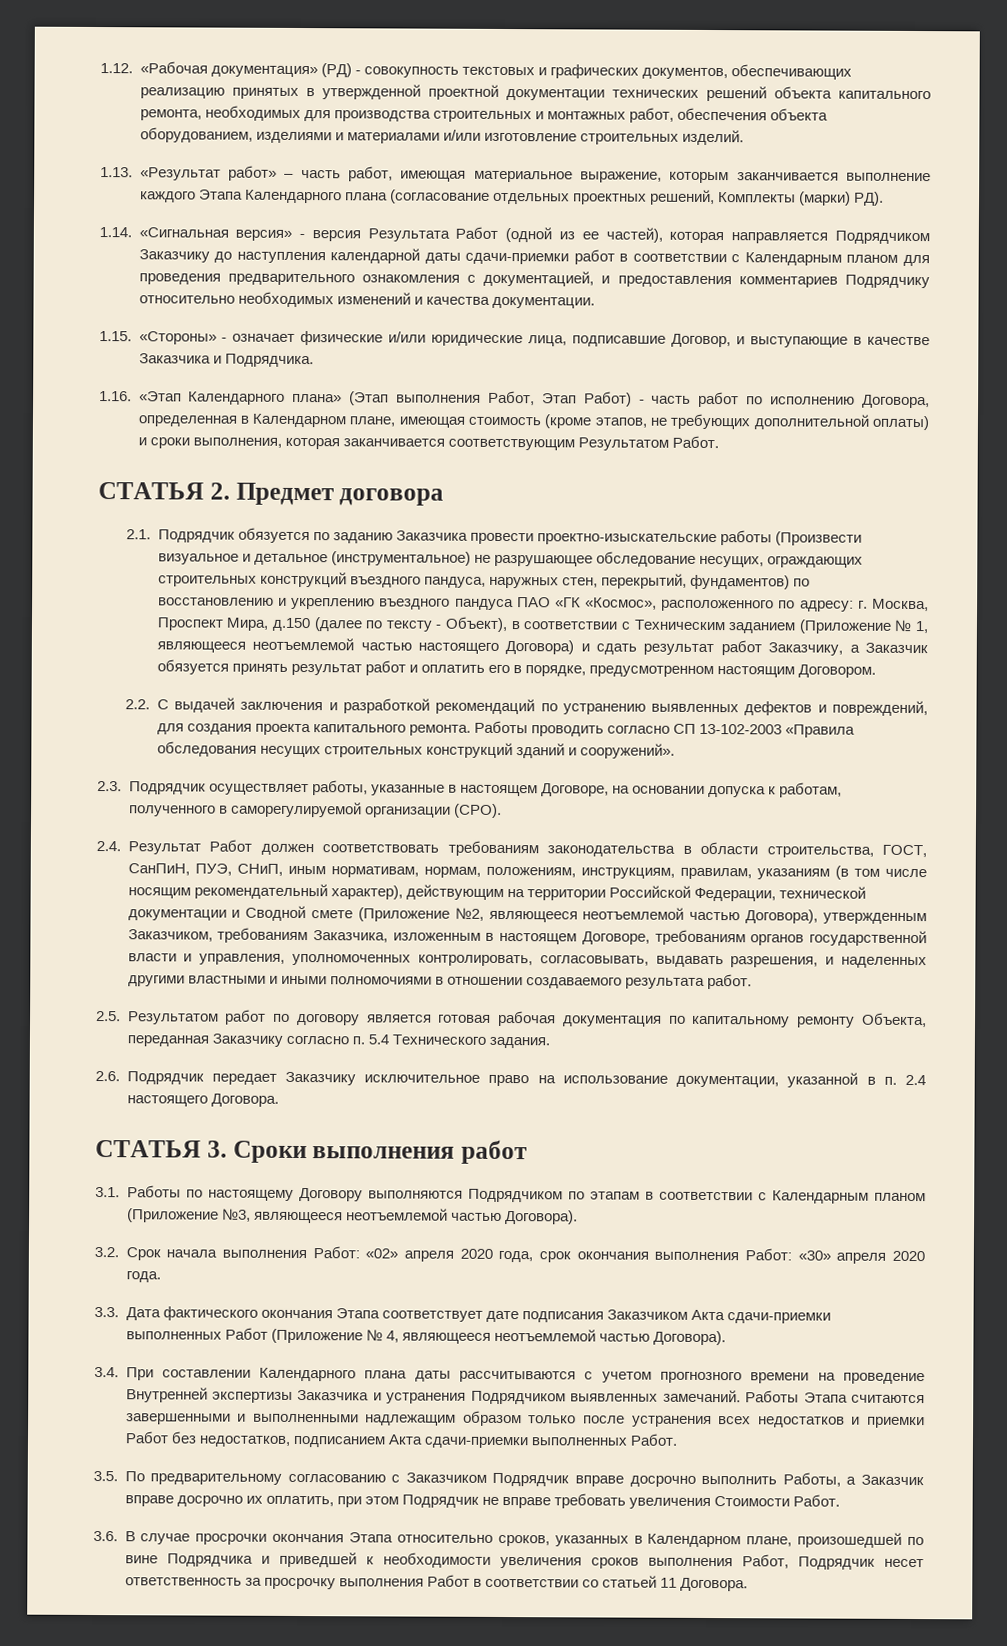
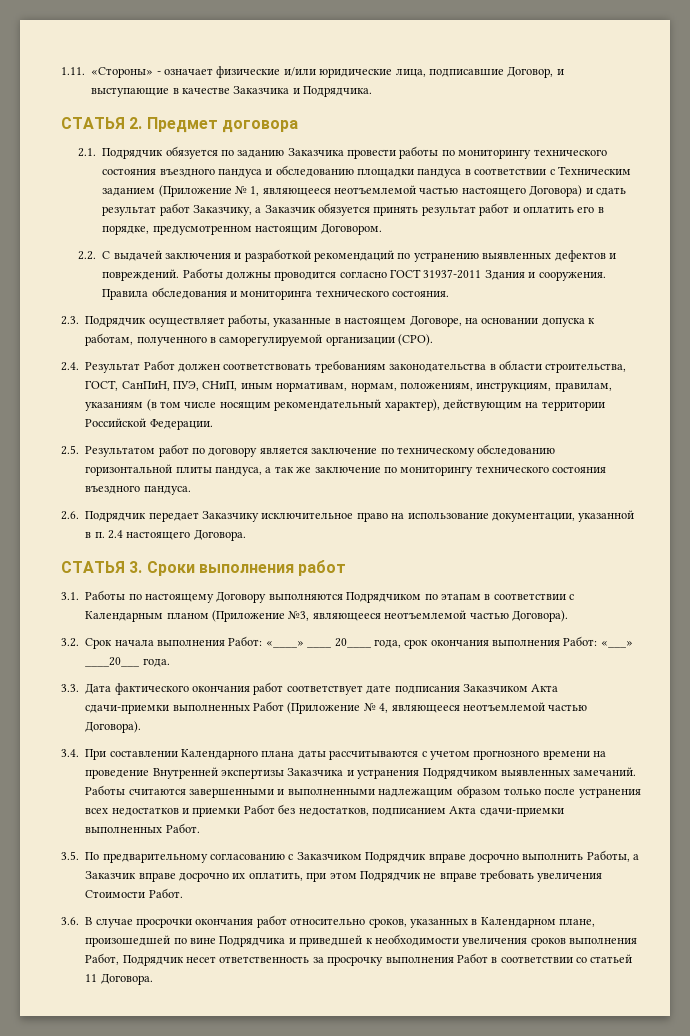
[100,61,852,80] [139,84,931,102] [139,105,828,123] [139,127,744,146] [100,165,932,184] [139,189,884,206] [99,226,930,245] [138,248,930,267] [138,270,930,289] [138,291,595,309] [99,331,132,342] 1.12. «Рабочая документация» (РД) - совокупность текстовых и графических документов, обеспечивающих реализацию принятых в утвержденной проектной документации технических решений объекта капитального ремонта, необходимых для производства строительных и монтажных работ, обеспечения объекта оборудованием, изделиями и материалами и/или изготовление строительных изделий. // 1.13. «Результат работ» – часть работ, имеющая материальное выражение, которым заканчивается выполнение каждого Этапа Календарного плана (согласование отдельных проектных решений, Комплекты (марки) РД). // 1.14. «Сигнальная версия» - версия Результата Работ (одной из ее частей), которая направляется Подрядчиком Заказчику до наступления календарной даты сдачи-приемки работ в соответствии с Календарным планом для проведения предварительного ознакомления с документацией, и предоставления комментариев Подрядчику относительно необходимых изменений и качества документации. // 1.15. -> [61,67,85,75] 1.11.
[99,390,930,409] [137,413,930,431] [137,435,719,451] // 1.16. «Этап Календарного плана» (Этап выполнения Работ, Этап Работ) - часть работ по исполнению Договора, определенная в Календарном плане, имеющая стоимость (кроме этапов, не требующих дополнительной оплаты) и сроки выполнения, которая заканчивается соответствующим Результатом Работ. -> (373, 91) none
[537,530,863,546] [157,551,864,568] [157,571,811,590] [157,597,929,612] [156,616,509,633] проектно-изыскательские работы (Произвести визуальное и детальное (инструментальное) не разрушающее обследование несущих, ограждающих строительных конструкций въездного пандуса, наружных стен, перекрытий, фундаментов) по восстановлению и укреплению въездного пандуса ПАО «ГК «Космос», расположенного по адресу: г. Москва, Проспект Мира, д.150 (далее по тексту - Объект), -> [399,146,607,159] [102,165,462,178] работы по мониторингу технического состояния въездного пандуса и обследованию площадки пандуса
[831,700,928,717] [156,720,856,738] [156,741,676,759] повреждений, для создания проекта капитального ремонта. Работы проводить согласно СП 13-102-2003 «Правила обследования несущих строительных конструкций зданий и сооружений». -> [102,268,606,281] [102,287,450,300] повреждений. Работы должны проводится согласно ГОСТ 31937-2011 Здания и сооружения. Правила обследования и мониторинга технического состояния.
[693,886,866,902] [127,905,928,925] [127,927,928,947] [127,953,928,969] [127,973,752,990] Федерации, технической документации и Сводной смете (Приложение №2, являющееся неотъемлемой частью Договора), утвержденным Заказчиком, требованиям Заказчика, изложенным в настоящем Договоре, требованиям органов государственной власти и управления, уполномоченных контролировать, согласовывать, выдавать разрешения, и наделенных другими властными и иными полномочиями в отношении создаваемого результата работ. -> [149,419,213,430] Федерации.
[438,1010,927,1028] [126,1033,550,1049] готовая рабочая документация по капитальному ремонту Объекта, переданная Заказчику согласно п. 5.4 Технического задания. -> [311,444,556,457] [85,464,606,476] [85,485,191,495] заключение по техническому обследованию горизонтальной плиты пандуса, а так же заключение по мониторингу технического состояния въездного пандуса.
[365,1248,493,1262] «02» апреля 2020 -> [265,638,372,648] «____» ____ 20____
[797,1250,926,1264] «30» апреля 2020 -> [600,640,633,648] [85,657,141,667] «___» ____20___
[335,1308,380,1319] Этапа -> [253,682,284,695] работ
[803,1392,848,1403] Этапа -> (126, 790) none
[349,1532,393,1543] Этапа -> [256,915,287,928] работ

